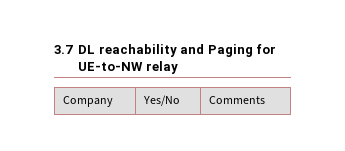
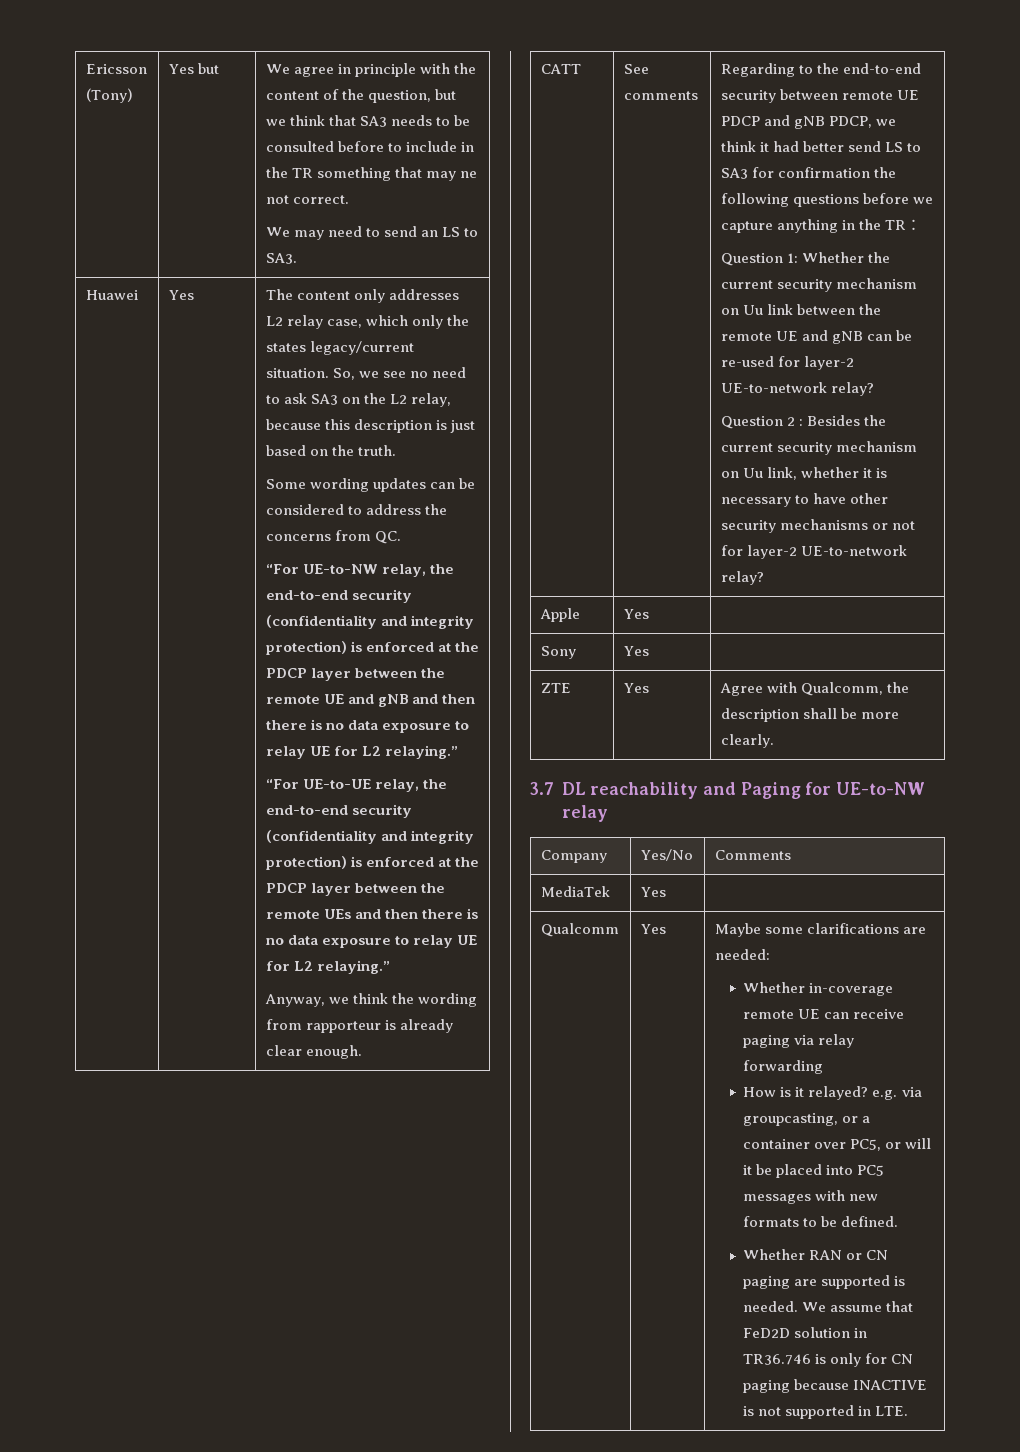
(54, 49) none -> [85,64,147,74] [85,88,133,103] [168,63,219,74] [265,63,476,77] [265,89,456,103] [265,115,470,127] [265,141,474,152] [265,167,477,181] [265,195,349,204] [265,226,478,240] [265,253,297,264] [85,290,138,300] [168,290,194,300] [265,289,459,303] [265,315,469,329] [265,341,414,355] [265,367,466,380] [265,393,451,407] [265,419,475,433] [265,445,396,456] [265,478,475,492] [265,504,447,515] [265,530,401,544] [265,564,454,577] [265,589,412,603] [265,615,474,629] [265,641,479,655] [265,668,445,681] [265,694,475,707] [265,719,469,733] [265,745,458,759] [265,779,447,792] [265,804,412,818] [265,830,474,844] [265,856,479,870] [265,883,445,896] [265,908,478,919] [265,935,477,948] [265,960,390,974] [264,993,477,1007] [265,1019,453,1033] [265,1045,362,1059] [540,64,581,74] [623,64,649,74] [623,91,698,100] [720,63,921,77] [720,89,919,103] [720,115,896,129] [720,141,921,152] [720,167,896,179] [720,193,933,207] [720,219,921,233] [720,252,890,266] [720,278,917,292] [720,304,881,315] [720,330,912,344] [720,356,854,370] [720,382,874,396] [720,415,886,429] [720,441,917,455] [720,467,887,480] [720,493,888,507] [720,519,915,533] [720,545,907,559] [720,571,764,585] [539,608,580,622] [623,609,649,619] [540,646,576,659] [623,646,649,656] [540,683,571,693] [623,683,649,693] [719,682,909,696] [720,708,899,722] [720,734,774,748] Ericsson (Tony) | Yes but | We agree in principle with the content of the question, but we think that SA3 needs to be consulted before to include in the TR something that may ne not correct. // We may need to send an LS to SA3. // Huawei | Yes | The content only addresses L2 relay case, which only the states legacy/current situation. So, we see no need to ask SA3 on the L2 relay, because this description is just based on the truth. // Some wording updates can be considered to address the concerns from QC. // “For UE-to-NW relay, the end-to-end security (confidentiality and integrity protection) is enforced at the PDCP layer between the remote UE and gNB and then there is no data exposure to relay UE for L2 relaying.” // “For UE-to-UE relay, the end-to-end security (confidentiality and integrity protection) is enforced at the PDCP layer between the remote UEs and then there is no data exposure to relay UE for L2 relaying.” // Anyway, we think the wording from rapporteur is already clear enough. // CATT | See comments | Regarding to the end-to-end security between remote UE PDCP and gNB PDCP, we think it had better send LS to SA3 for confirmation the following questions before we capture anything in the TR： // Question 1: Whether the current security mechanism on Uu link between the remote UE and gNB can be re-used for layer-2 UE-to-network relay? // Question 2 : Besides the current security mechanism on Uu link, whether it is necessary to have other security mechanisms or not for layer-2 UE-to-network relay? // Apple | Yes | // Sony | Yes | // ZTE | Yes | Agree with Qualcomm, the description shall be more clearly. //
(265, 100) none -> [540,886,610,897] [640,887,666,897] [540,923,619,937] [640,924,666,934] [714,923,926,937] [714,949,770,960] [743,982,894,996] [743,1009,905,1019] [743,1034,855,1048] [743,1060,824,1074] [743,1086,922,1100] [743,1113,871,1126] [743,1138,932,1151] [743,1164,885,1178] [743,1190,879,1204] [743,1216,899,1227] [743,1249,889,1260] [743,1275,906,1289] [743,1301,914,1312] [743,1327,868,1338] [743,1353,914,1367] [743,1379,928,1393] [743,1405,909,1419] // MediaTek | Yes | // Qualcomm | Yes | Maybe some clarifications are needed: // Whether in-coverage remote UE can receive paging via relay forwarding // How is it relayed? e.g. via groupcasting, or a container over PC5, or will it be placed into PC5 messages with new formats to be defined. // Whether RAN or CN paging are supported is needed. We assume that FeD2D solution in TR36.746 is only for CN paging because INACTIVE is not supported in LTE.

